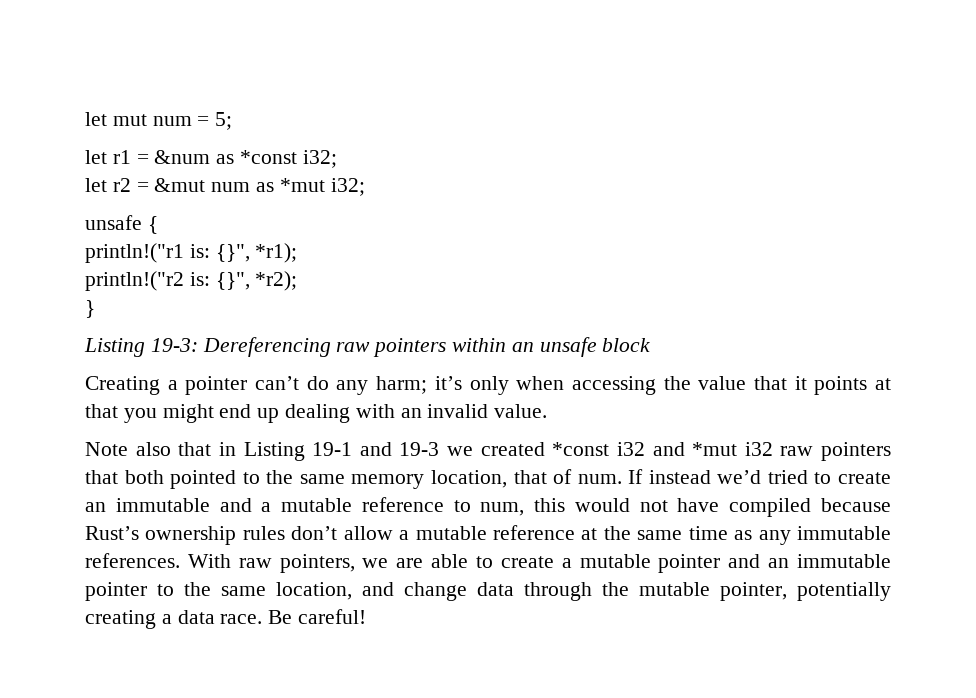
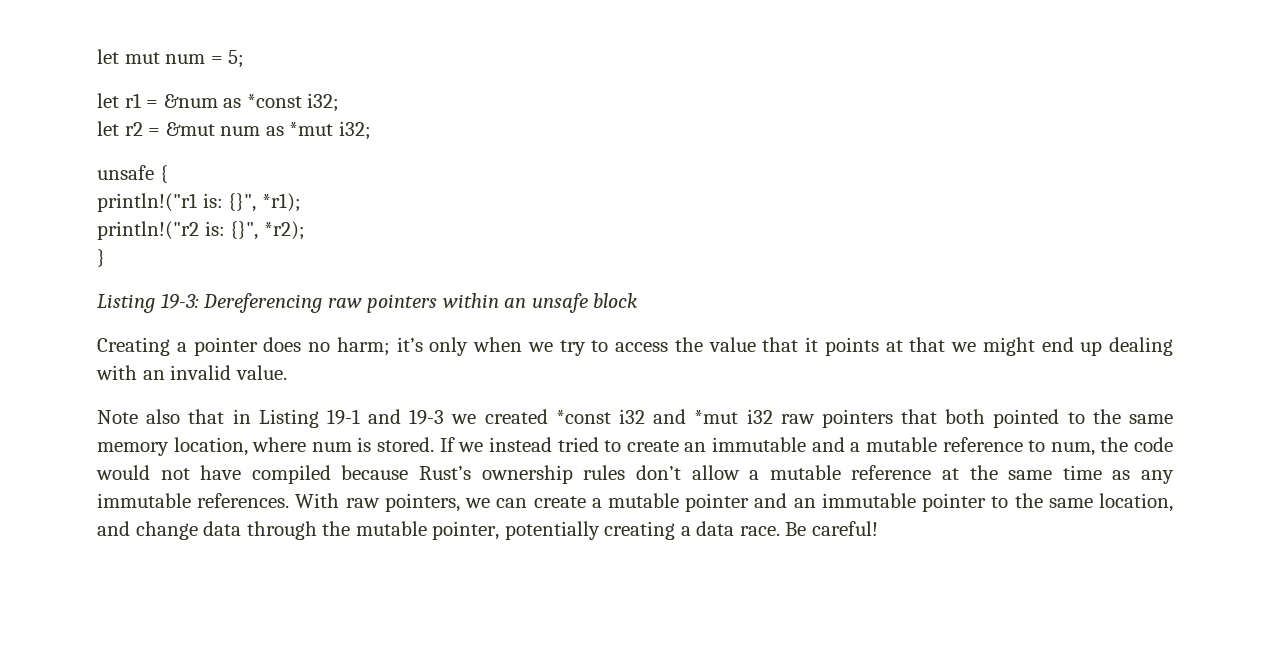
[255,376,369,395] can’t do any -> [263,337,330,352] does no
[571,376,656,395] accessing -> [527,340,668,356] we try to access
[123,408,157,423] you -> [951,342,976,352] we
[513,469,762,484] that of num. If instead we’d -> [252,437,552,452] where num is stored. If we instead
[534,498,566,512] this -> [1100,437,1173,452] the code
[396,554,493,568] are able to -> [496,498,528,508] can

